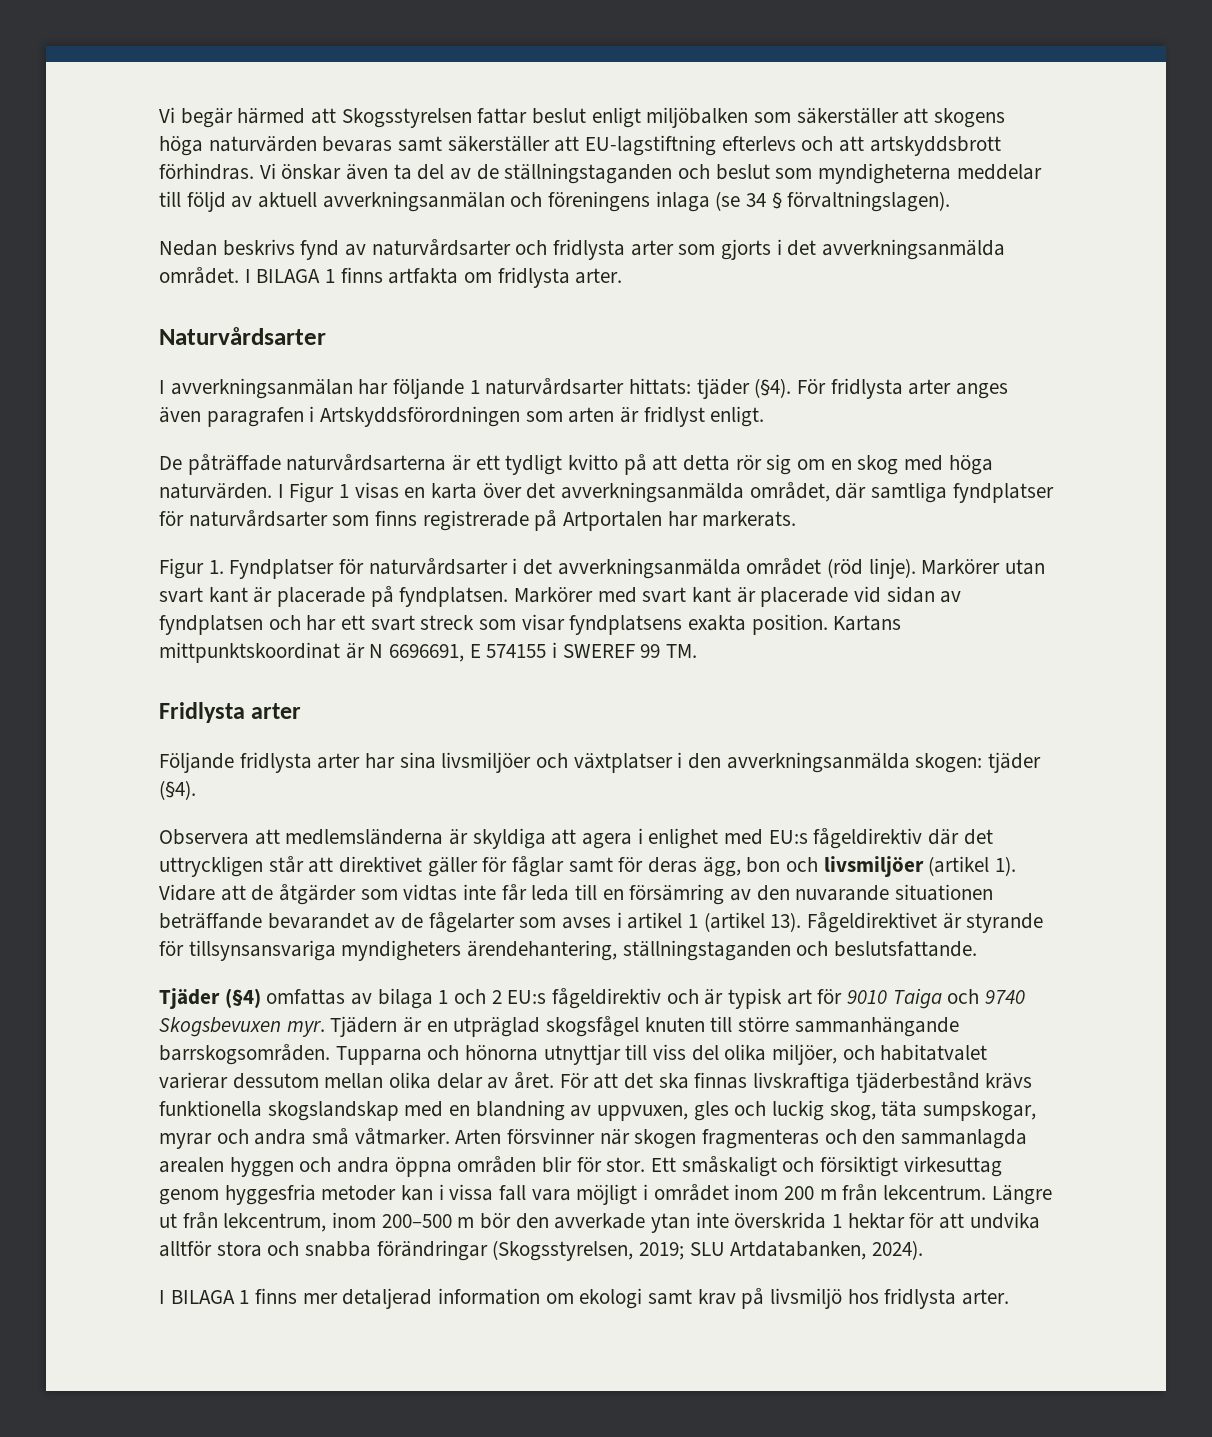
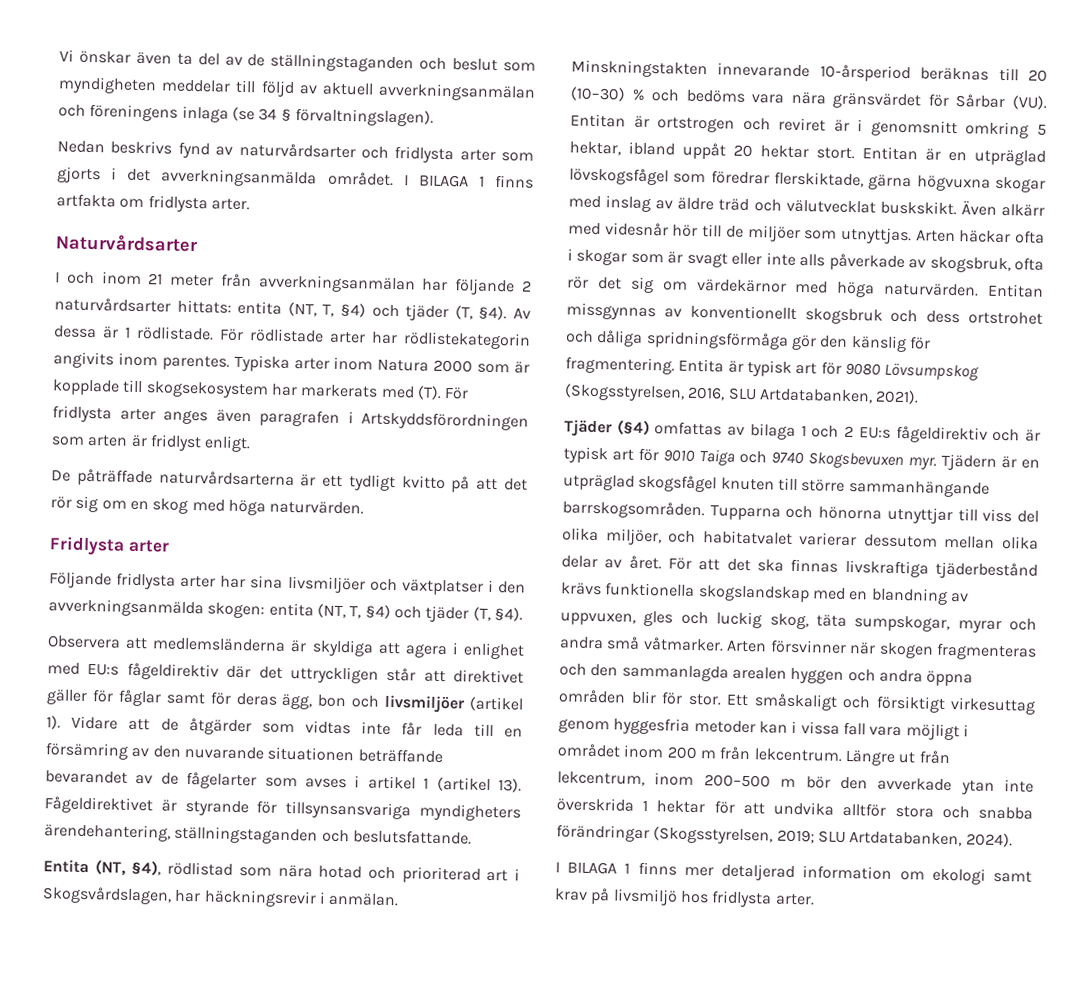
[159,107,1006,128] [159,135,1001,156] [159,163,276,180] Vi begär härmed att Skogsstyrelsen fattar beslut enligt miljöbalken som säkerställer att skogens höga naturvärden bevaras samt säkerställer att EU-lagstiftning efterlevs och att artskyddsbrott förhindras. Vi -> [59,49,74,62] Vi
[818,163,952,184] myndigheterna -> [58,76,157,95] myndigheten
(165, 387) none -> [66,271,252,288] och inom 21 meter från
[469,380,480,394] 1 -> [520,280,532,292] 2
[696,378,792,399] tjäder (§4). -> [237,300,532,322] [53,325,531,350] [53,351,531,374] [52,379,442,400] entita (NT, T, §4) och tjäder (T, §4). Av dessa är 1 rödlistade. För rödlistade arter har rödlistekategorin angivits inom parentes. Typiska arter inom Natura 2000 som är kopplade till skogsekosystem har markerats med (T).
[683,455,731,471] detta -> [503,478,528,491] det
[277,482,1054,503] [159,510,797,531] [159,558,1046,579] [159,586,962,607] [159,614,902,635] [159,642,698,663] I Figur 1 visas en karta över det avverkningsanmälda området, där samtliga fyndplatser för naturvårdsarter som finns registrerade på Artportalen har markerats. // Figur 1. Fyndplatser för naturvårdsarter i det avverkningsanmälda området (röd linje). Markörer utan svart kant är placerade på fyndplatsen. Markörer med svart kant är placerade vid sidan av fyndplatsen och har ett svart streck som visar fyndplatsens exakta position. Kartans mittpunktskoordinat är N 6696691, E 574155 i SWEREF 99 TM. -> (365, 507) none
[988,752,1042,773] [159,780,196,800] tjäder (§4). -> [268,602,523,623] entita (NT, T, §4) och tjäder (T, §4).
(978, 949) none -> [43,859,520,884] [42,886,400,908] [571,59,1048,83] [570,86,1047,110] [570,113,1047,139] [569,141,1046,166] [569,167,1046,193] [568,195,1045,217] [568,222,1045,245] [567,248,1044,274] [567,276,1044,298] [566,302,1043,325] [565,329,931,353] [565,356,980,381] [564,383,920,405] // Entita (NT, §4), rödlistad som nära hotad och prioriterad art i Skogsvårdslagen, har häckningsrevir i anmälan. Minskningstakten innevarande 10-årsperiod beräknas till 20 (10–30) % och bedöms vara nära gränsvärdet för Sårbar (VU). Entitan är ortstrogen och reviret är i genomsnitt omkring 5 hektar, ibland uppåt 20 hektar stort. Entitan är en utpräglad lövskogsfågel som föredrar flerskiktade, gärna högvuxna skogar med inslag av äldre träd och välutvecklat buskskikt. Även alkärr med videsnår hör till de miljöer som utnyttjas. Arten häckar ofta i skogar som är svagt eller inte alls påverkade av skogsbruk, ofta rör det sig om värdekärnor med höga naturvärden. Entitan missgynnas av konventionellt skogsbruk och dess ortstrohet och dåliga spridningsförmåga gör den känslig för fragmentering. Entita är typisk art för 9080 Lövsumpskog (Skogsstyrelsen, 2016, SLU Artdatabanken, 2021).

